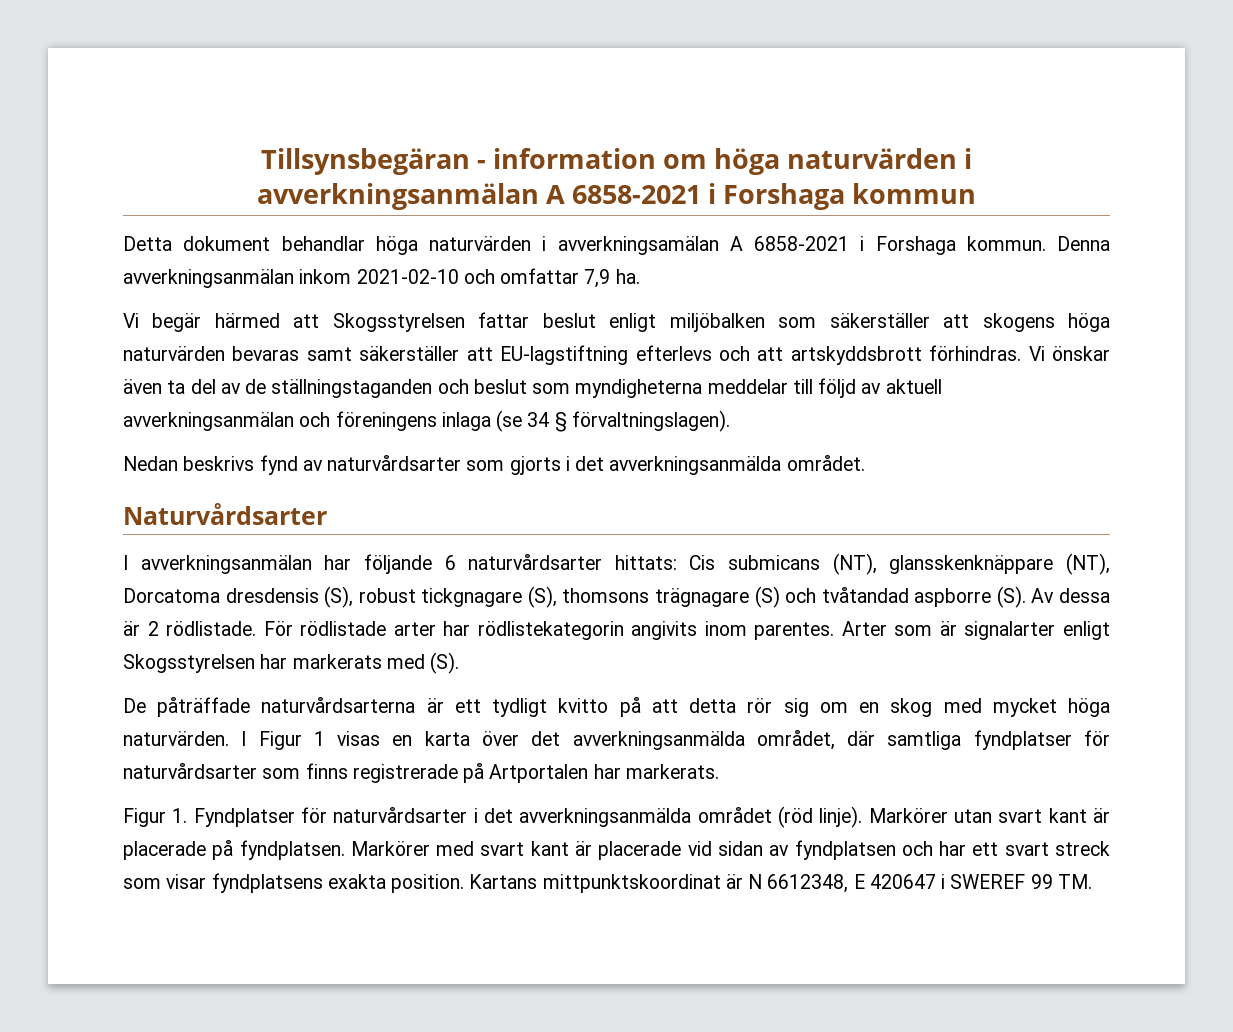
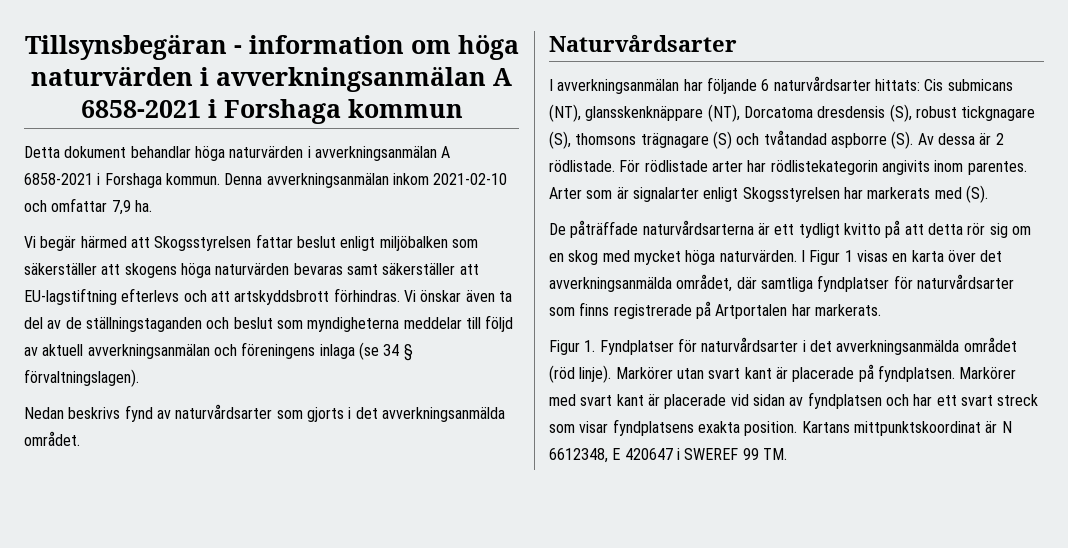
[557,236,719,255] avverkningsamälan -> [314,146,437,161] avverkningsanmälan

